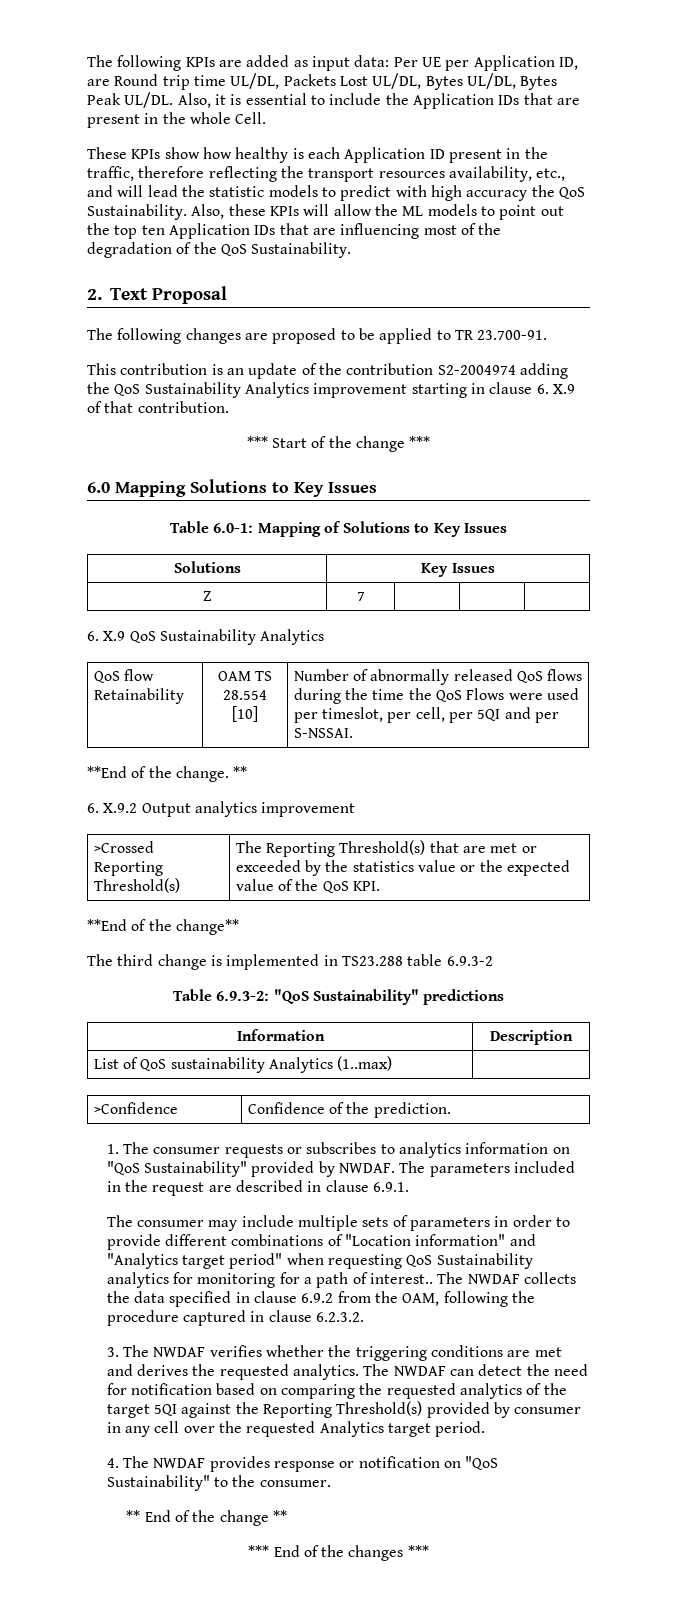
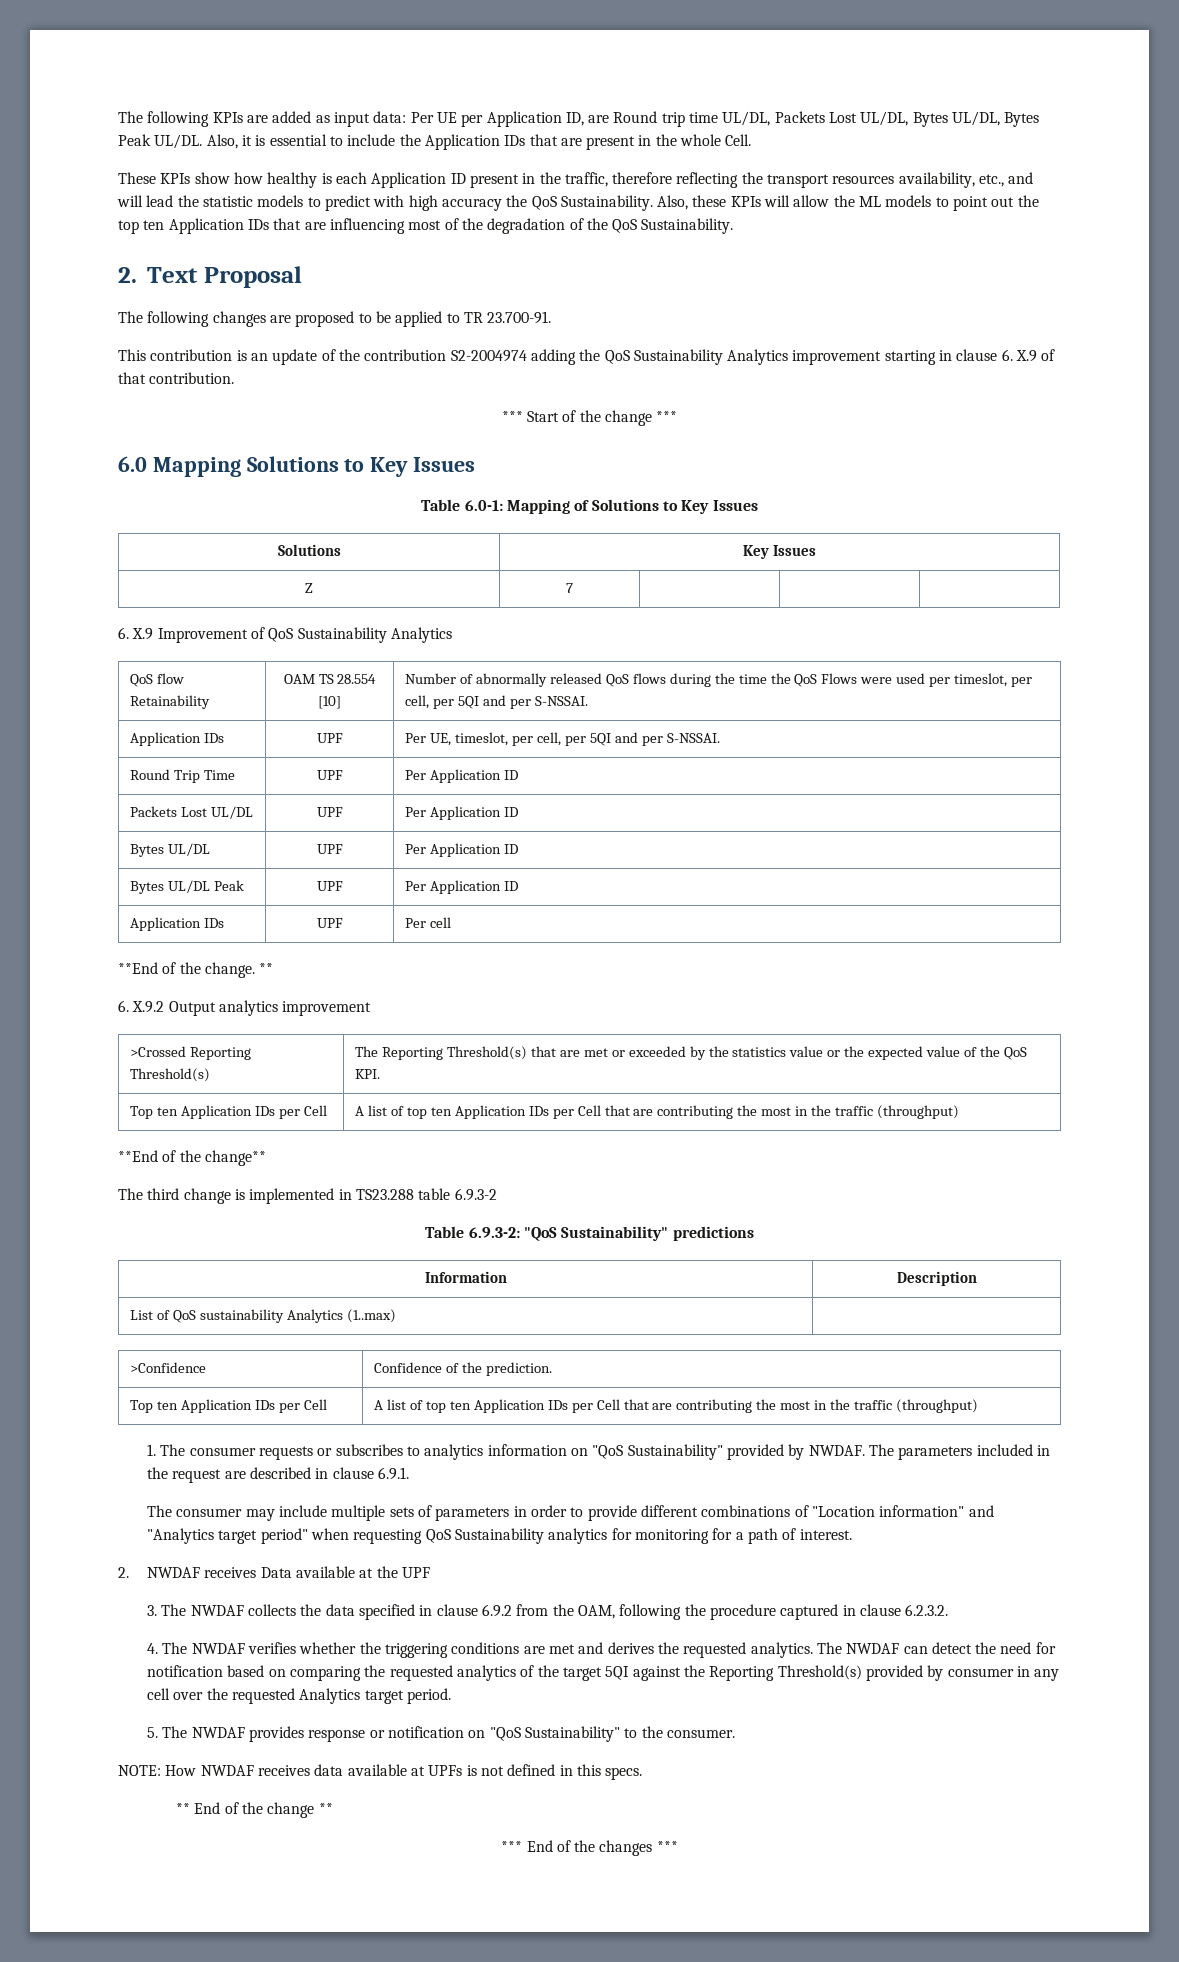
(126, 636) none -> [157,627,265,643] Improvement of
(353, 733) none -> [130,732,225,746] [316,733,343,743] [405,732,720,746] [130,769,236,783] [316,770,343,780] [405,769,519,783] [130,806,254,819] [316,807,343,817] [405,806,519,820] [130,843,211,857] [316,844,343,854] [405,843,519,857] [130,880,245,894] [316,881,343,891] [405,880,519,894] [130,917,225,931] [316,918,343,928] [405,917,452,928] // Application IDs | UPF | Per UE, timeslot, per cell, per 5QI and per S-NSSAI. // Round Trip Time | UPF | Per Application ID // Packets Lost UL/DL | UPF | Per Application ID // Bytes UL/DL | UPF | Per Application ID // Bytes UL/DL Peak | UPF | Per Application ID // Application IDs | UPF | Per cell
(380, 886) none -> [130,1105,327,1119] [355,1105,959,1119] // Top ten Application IDs per Cell | A list of top ten Application IDs per Cell that are contributing the most in the traffic (throughput)
(451, 1110) none -> [130,1399,327,1413] [374,1399,978,1413] // Top ten Application IDs per Cell | A list of top ten Application IDs per Cell that are contributing the most in the traffic (throughput)
[369,1273,433,1284] interest.. -> [799,1529,852,1540] [118,1566,431,1578] [147,1605,158,1616] interest. // 2. NWDAF receives Data available at the UPF // 3.
[106,1347,119,1357] 3. -> [147,1643,159,1654] 4.
[106,1458,119,1468] 4. -> [147,1727,159,1738] 5.
(331, 1483) none -> [118,1764,643,1780] // NOTE: How NWDAF receives data available at UPFs is not defined in this specs.

